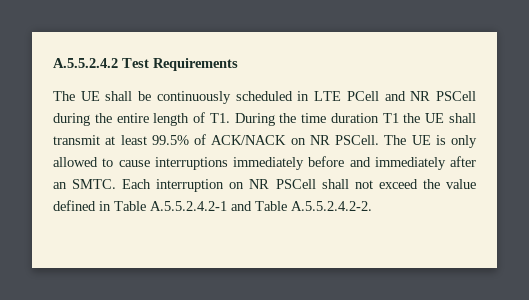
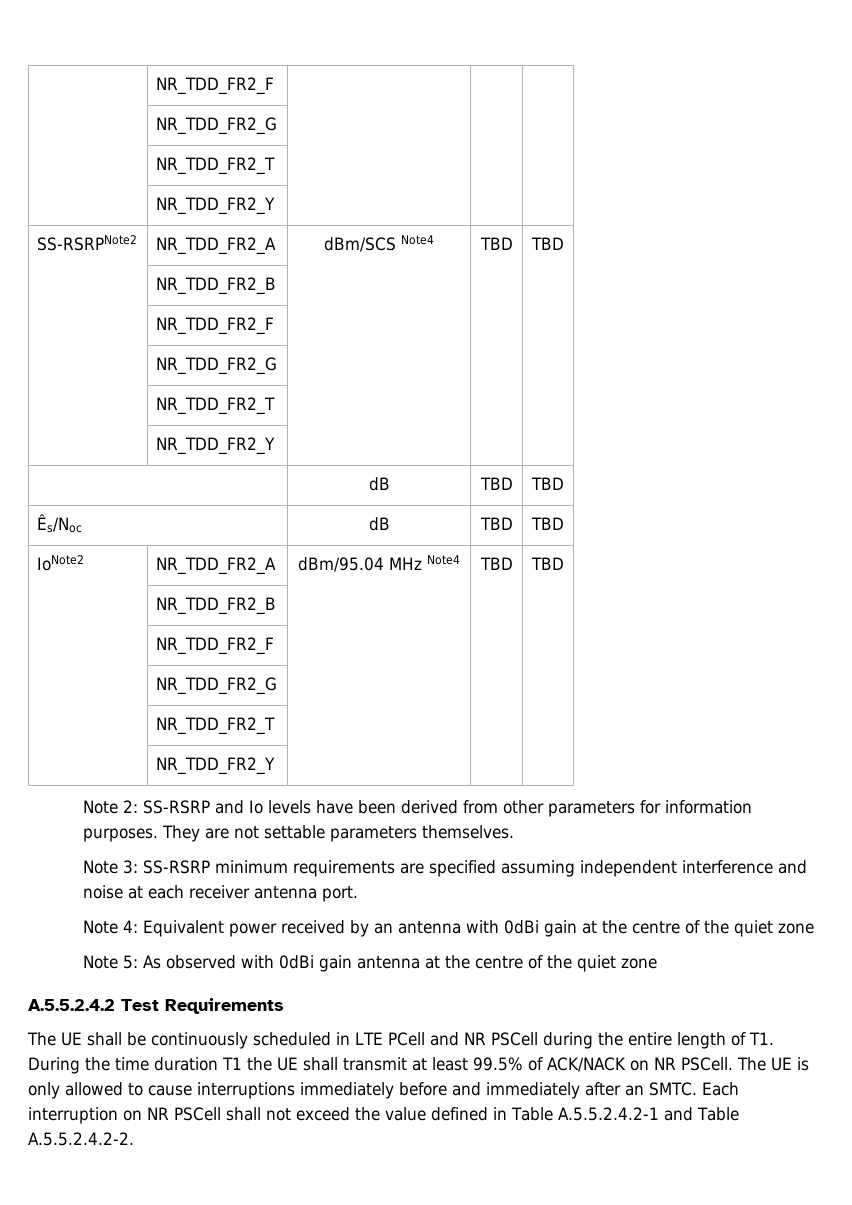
(53, 63) none -> [156,77,275,95] [156,117,278,135] [156,157,276,175] [156,197,276,215] [37,235,138,251] [156,237,277,255] [324,235,434,252] [479,237,513,250] [531,237,564,250] [156,277,277,295] [156,317,275,335] [156,357,278,375] [156,397,276,415] [156,437,276,455] [368,477,390,491] [479,477,513,490] [531,477,564,490] [37,514,83,533] [368,517,390,531] [479,517,513,530] [531,517,564,530] [37,555,85,571] [156,557,277,575] [298,555,460,572] [479,557,513,570] [531,557,564,570] [156,597,277,615] [156,637,275,655] [156,677,278,695] [156,717,276,735] [156,757,276,775] [82,800,752,817] [82,825,514,842] [82,860,807,877] [82,885,358,902] [82,920,814,937] [82,955,657,972] | NR_TDD_FR2_F | | | // | NR_TDD_FR2_G | | | // | NR_TDD_FR2_T | | | // | NR_TDD_FR2_Y | | | // SS-RSRPNote2 | NR_TDD_FR2_A | dBm/SCS Note4 | TBD | TBD // | NR_TDD_FR2_B | | | // | NR_TDD_FR2_F | | | // | NR_TDD_FR2_G | | | // | NR_TDD_FR2_T | | | // | NR_TDD_FR2_Y | | | // | dB | TBD | TBD // Ês/Noc | dB | TBD | TBD // IoNote2 | NR_TDD_FR2_A | dBm/95.04 MHz Note4 | TBD | TBD // | NR_TDD_FR2_B | | | // | NR_TDD_FR2_F | | | // | NR_TDD_FR2_G | | | // | NR_TDD_FR2_T | | | // | NR_TDD_FR2_Y | | | // Note 2: SS-RSRP and Io levels have been derived from other parameters for information purposes. They are not settable parameters themselves. // Note 3: SS-RSRP minimum requirements are specified assuming independent interference and noise at each receiver antenna port. // Note 4: Equivalent power received by an antenna with 0dBi gain at the centre of the quiet zone // Note 5: As observed with 0dBi gain antenna at the centre of the quiet zone //

